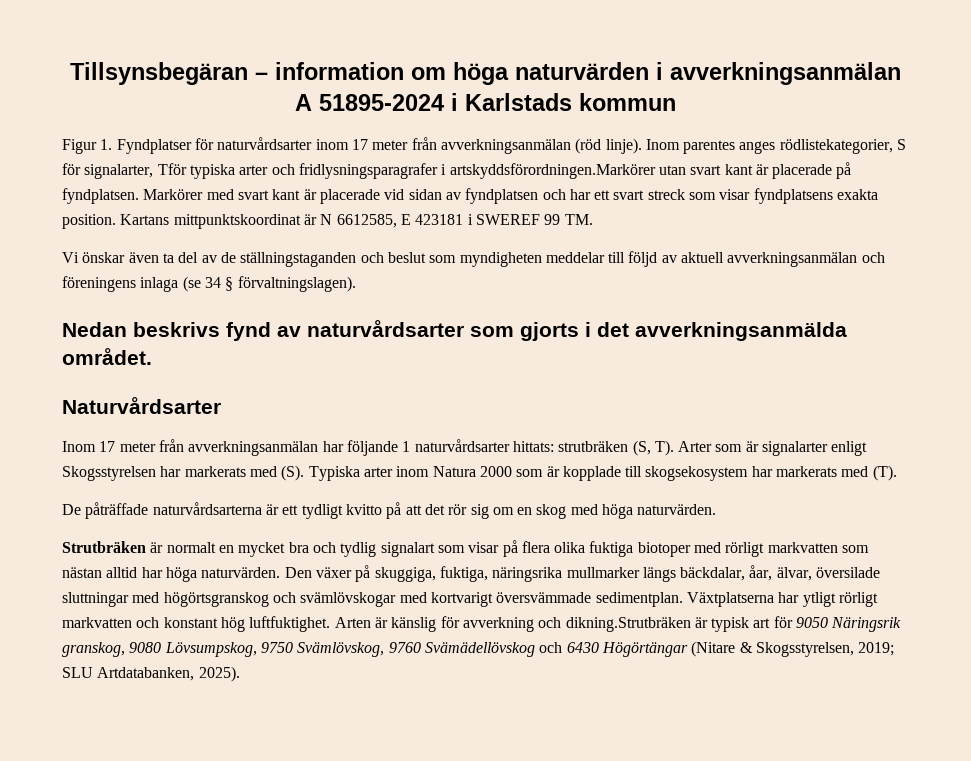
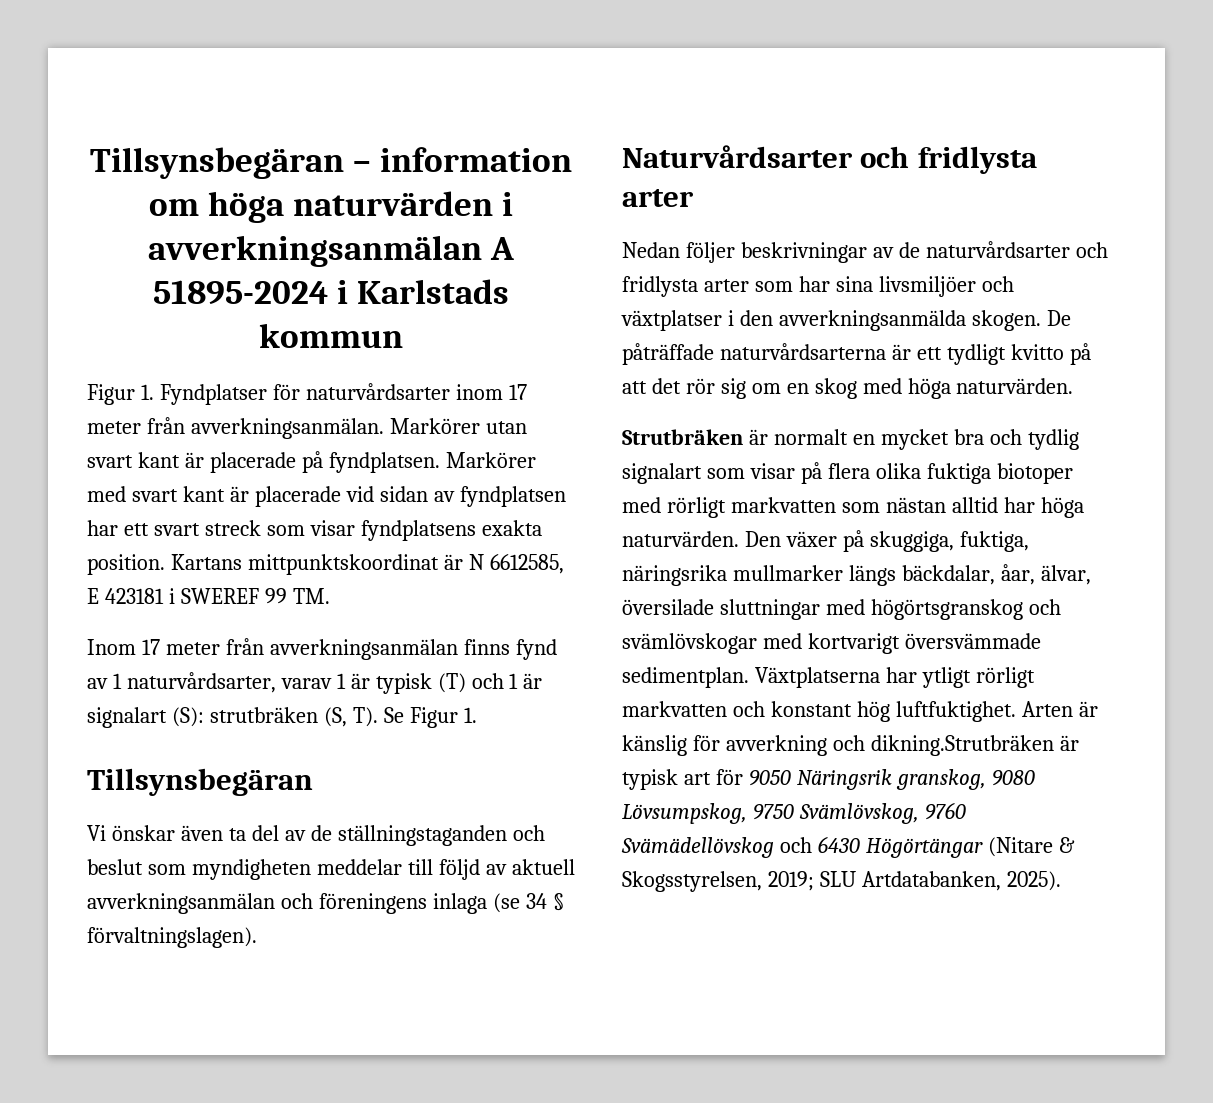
[440,138,907,154] [62,163,656,179] avverkningsanmälan (röd linje). Inom parentes anges rödlistekategorier, S för signalarter, Tför typiska arter och fridlysningsparagrafer i artskyddsförordningen.Markörer -> [190,418,480,439] avverkningsanmälan. Markörer
[542,189,566,200] och -> (566, 496) none
(593, 219) none -> [87,638,557,660] [87,672,543,694] [87,707,477,728] [87,768,313,796] // Inom 17 meter från avverkningsanmälan finns fynd av 1 naturvårdsarter, varav 1 är typisk (T) och 1 är signalart (S): strutbräken (S, T). Se Figur 1. // Tillsynsbegäran
[62,320,847,341] [62,348,152,365] [62,397,221,414] [62,439,868,456] [62,465,897,481] Nedan beskrivs fynd av naturvårdsarter som gjorts i det avverkningsanmälda området. // Naturvårdsarter // Inom 17 meter från avverkningsanmälan har följande 1 naturvårdsarter hittats: strutbräken (S, T). Arter som är signalarter enligt Skogsstyrelsen har markerats med (S). Typiska arter inom Natura 2000 som är kopplade till skogsekosystem har markerats med (T). // -> [622,145,1037,174] [622,189,694,207] [622,241,1108,263] [622,276,1014,297] [621,310,1041,331] Naturvårdsarter och fridlysta arter // Nedan följer beskrivningar av de naturvårdsarter och fridlysta arter som har sina livsmiljöer och växtplatser i den avverkningsanmälda skogen.

